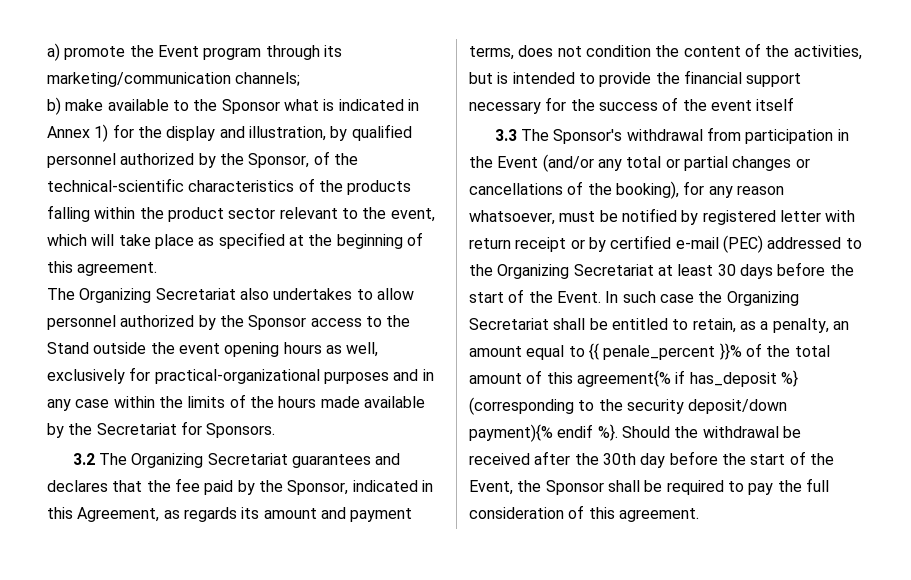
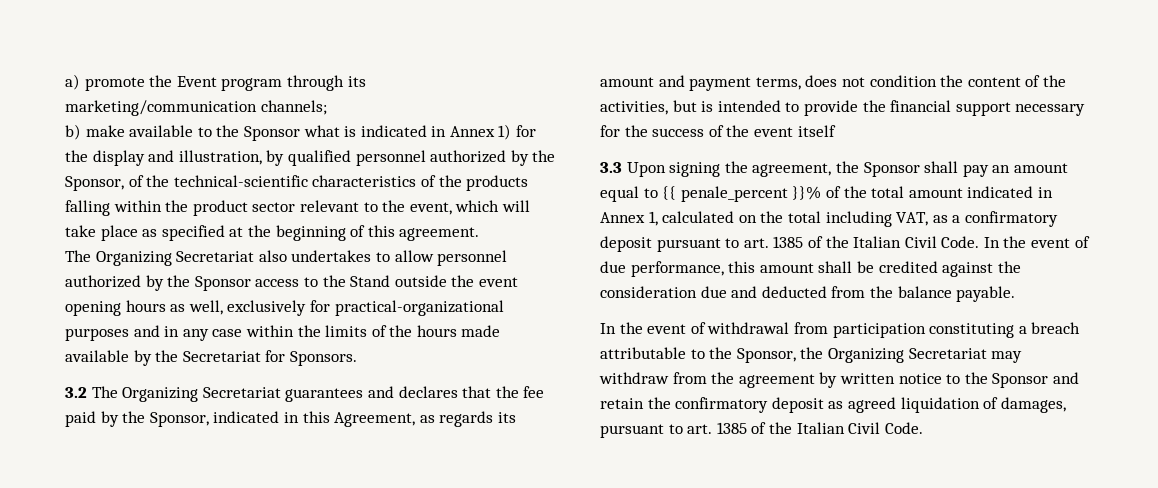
[520,127,849,144] [469,154,810,172] [469,181,784,199] [469,208,856,225] [469,235,862,253] [469,262,854,279] [469,289,799,306] [469,318,829,333] The Sponsor's withdrawal from participation in the Event (and/or any total or partial changes or cancellations of the booking), for any reason whatsoever, must be notified by registered letter with return receipt or by certified e-mail (PEC) addressed to the Organizing Secretariat at least 30 days before the start of the Event. In such case the Organizing Secretariat shall be entitled to retain, as a penalty, -> [626,161,989,177] Upon signing the agreement, the Sponsor shall pay
[526,370,798,387] [469,397,788,415] [469,424,801,442] [469,451,834,468] [469,478,829,495] [469,505,699,522] of this agreement{% if has_deposit %} (corresponding to the security deposit/down payment){% endif %}. Should the withdrawal be received after the 30th day before the start of the Event, the Sponsor shall be required to pay the full consideration of this agreement. -> [967,186,1053,198] [600,211,1058,227] [600,236,1090,252] [600,261,1021,277] [600,286,1016,302] [600,322,1081,338] [600,347,1023,363] [599,372,1079,388] [600,397,1066,413] [600,422,923,438] indicated in Annex 1, calculated on the total including VAT, as a confirmatory deposit pursuant to art. 1385 of the Italian Civil Code. In the event of due performance, this amount shall be credited against the consideration due and deducted from the balance payable. // In the event of withdrawal from participation constituting a breach attributable to the Sponsor, the Organizing Secretariat may withdraw from the agreement by written notice to the Sponsor and retain the confirmatory deposit as agreed liquidation of damages, pursuant to art. 1385 of the Italian Civil Code.

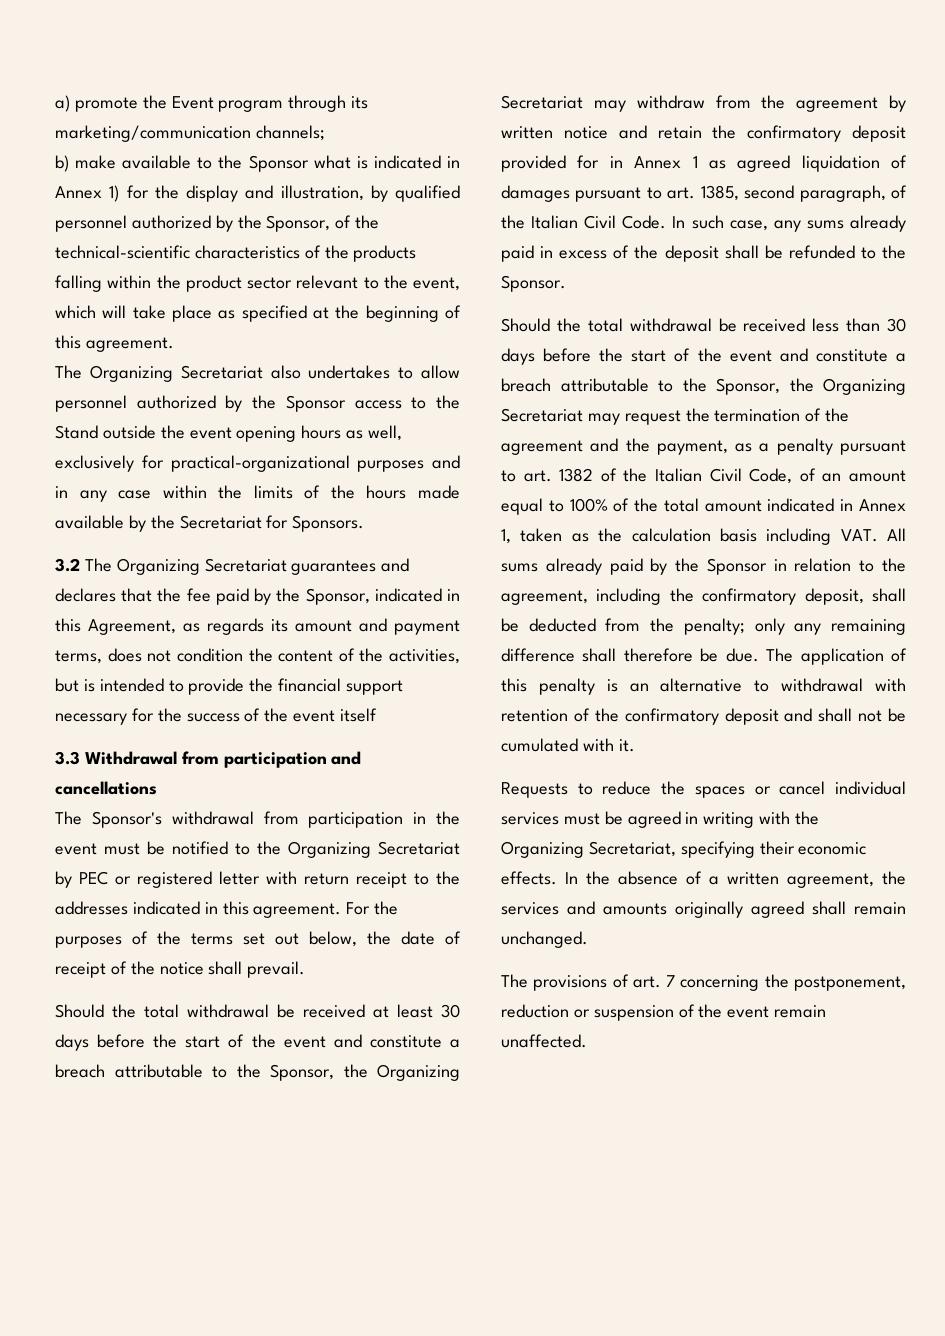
[626,161,1068,177] [600,186,1053,202] [600,211,1058,227] [600,236,1090,252] [600,261,1021,277] [600,286,1016,302] [600,322,1015,338] Upon signing the agreement, the Sponsor shall pay an amount equal to {{ penale_percent }}% of the total amount indicated in Annex 1, calculated on the total including VAT, as a confirmatory deposit pursuant to art. 1385 of the Italian Civil Code. In the event of due performance, this amount shall be credited against the consideration due and deducted from the balance payable. // In the event of withdrawal from participation constituting -> [84,751,362,768] [55,781,157,795] [55,811,460,828] [55,841,460,858] [55,871,460,888] [55,901,399,918] [55,931,461,948] [55,961,306,978] [55,1004,460,1018] [55,1034,442,1051] Withdrawal from participation and cancellations // The Sponsor's withdrawal from participation in the event must be notified to the Organizing Secretariat by PEC or registered letter with return receipt to the addresses indicated in this agreement. For the purposes of the terms set out below, the date of receipt of the notice shall prevail. // Should the total withdrawal be received at least 30 days before the start of the event and constitute
[946,372,1049,388] to the Sponsor -> (608, 132) none
(824, 405) none -> [501,155,698,172] provided for in Annex 1
[1000,397,1066,413] [600,422,923,438] damages, pursuant to art. 1385 of the Italian Civil Code. -> [501,185,908,202] [501,215,906,232] [501,245,906,262] [501,275,566,292] [501,318,906,332] [501,348,906,365] [501,378,906,395] [501,408,850,425] [501,438,906,455] [501,468,906,484] [501,498,906,515] [501,528,906,545] [501,558,906,575] [501,588,906,605] [501,618,906,635] [501,648,908,665] [501,678,907,695] [501,708,906,725] [501,738,635,752] [501,781,906,798] [501,811,820,828] [501,841,867,858] [501,871,906,888] [501,901,906,918] [501,931,588,948] [501,974,906,991] [501,1004,827,1021] [501,1034,587,1048] damages pursuant to art. 1385, second paragraph, of the Italian Civil Code. In such case, any sums already paid in excess of the deposit shall be refunded to the Sponsor. // Should the total withdrawal be received less than 30 days before the start of the event and constitute a breach attributable to the Sponsor, the Organizing Secretariat may request the termination of the agreement and the payment, as a penalty pursuant to art. 1382 of the Italian Civil Code, of an amount equal to 100% of the total amount indicated in Annex 1, taken as the calculation basis including VAT. All sums already paid by the Sponsor in relation to the agreement, including the confirmatory deposit, shall be deducted from the penalty; only any remaining difference shall therefore be due. The application of this penalty is an alternative to withdrawal with retention of the confirmatory deposit and shall not be cumulated with it. // Requests to reduce the spaces or cancel individual services must be agreed in writing with the Organizing Secretariat, specifying their economic effects. In the absence of a written agreement, the services and amounts originally agreed shall remain unchanged. // The provisions of art. 7 concerning the postponement, reduction or suspension of the event remain unaffected.

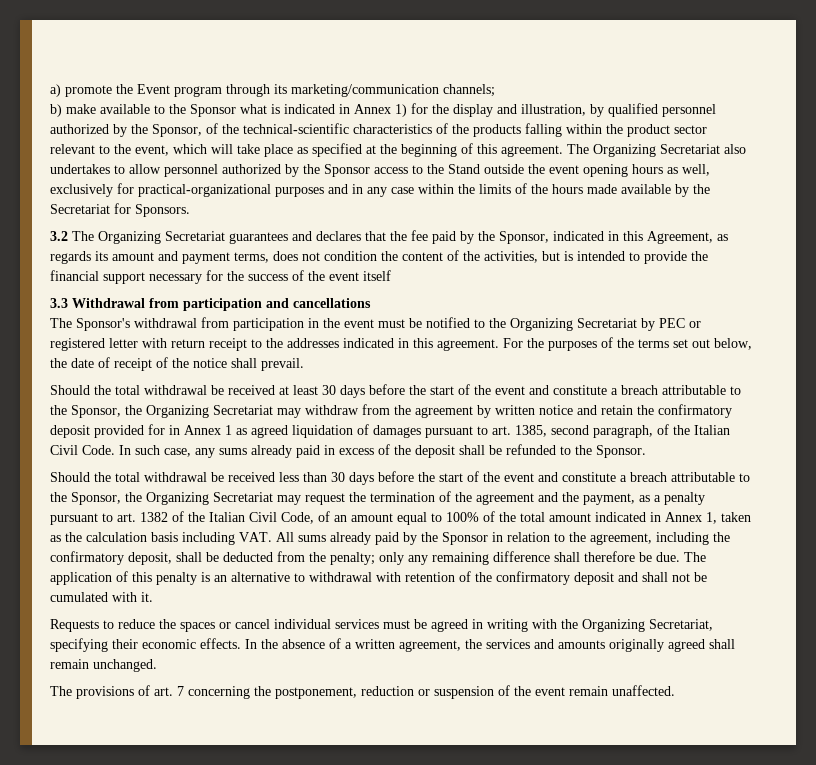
(174, 344) // -> (563, 151) none

